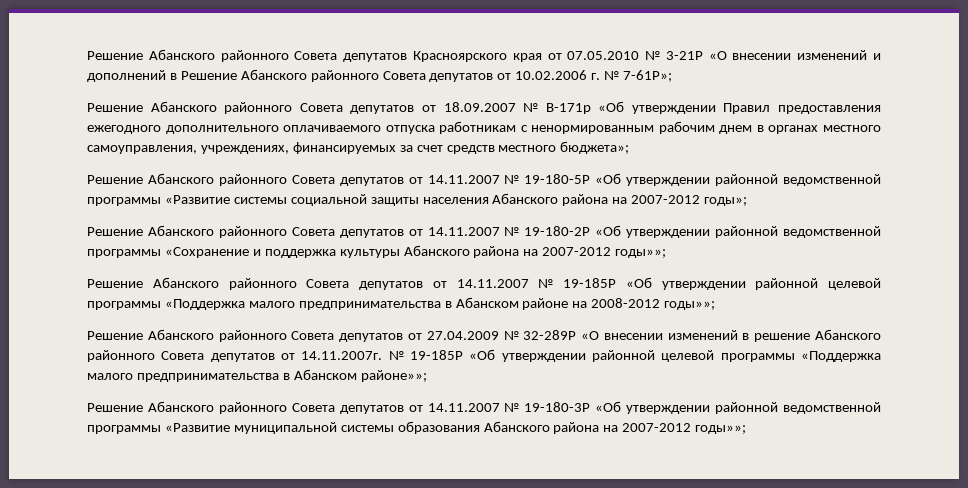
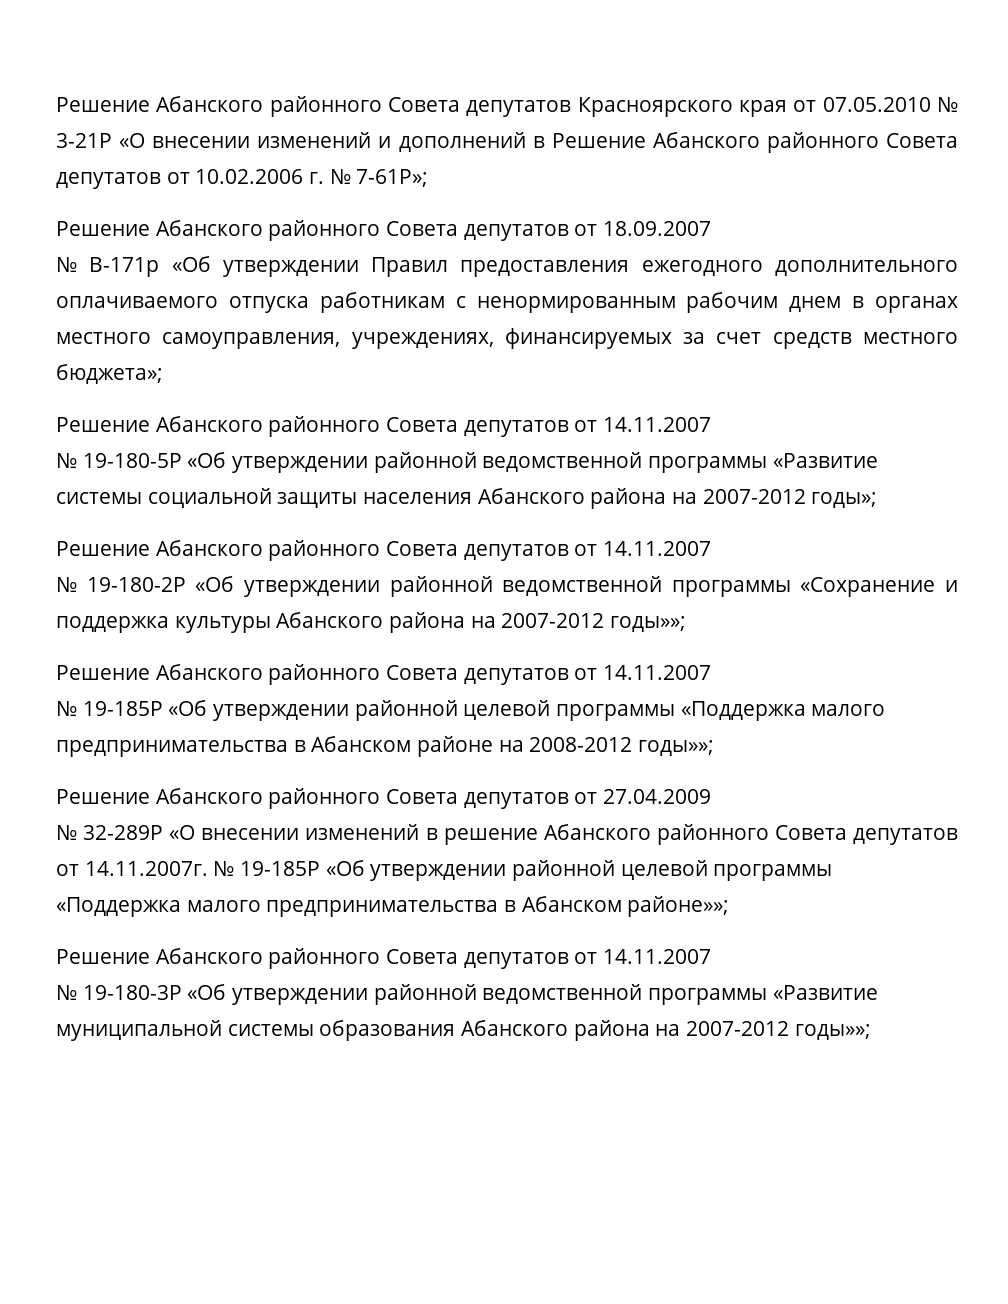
(516, 107) none -> (712, 228) //
(500, 179) none -> (712, 424) //
(500, 231) none -> (712, 548) //
(529, 283) none -> (712, 672) //
(499, 335) none -> (712, 796) //
(500, 407) none -> (712, 956) //

